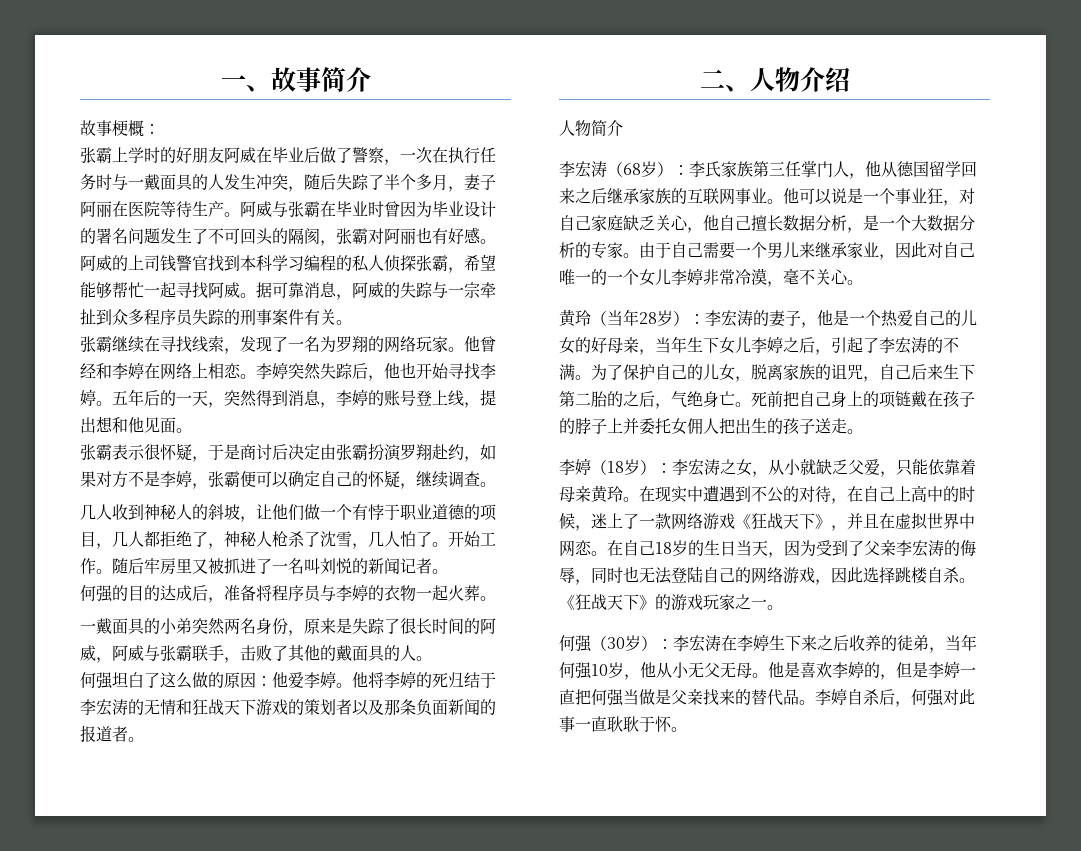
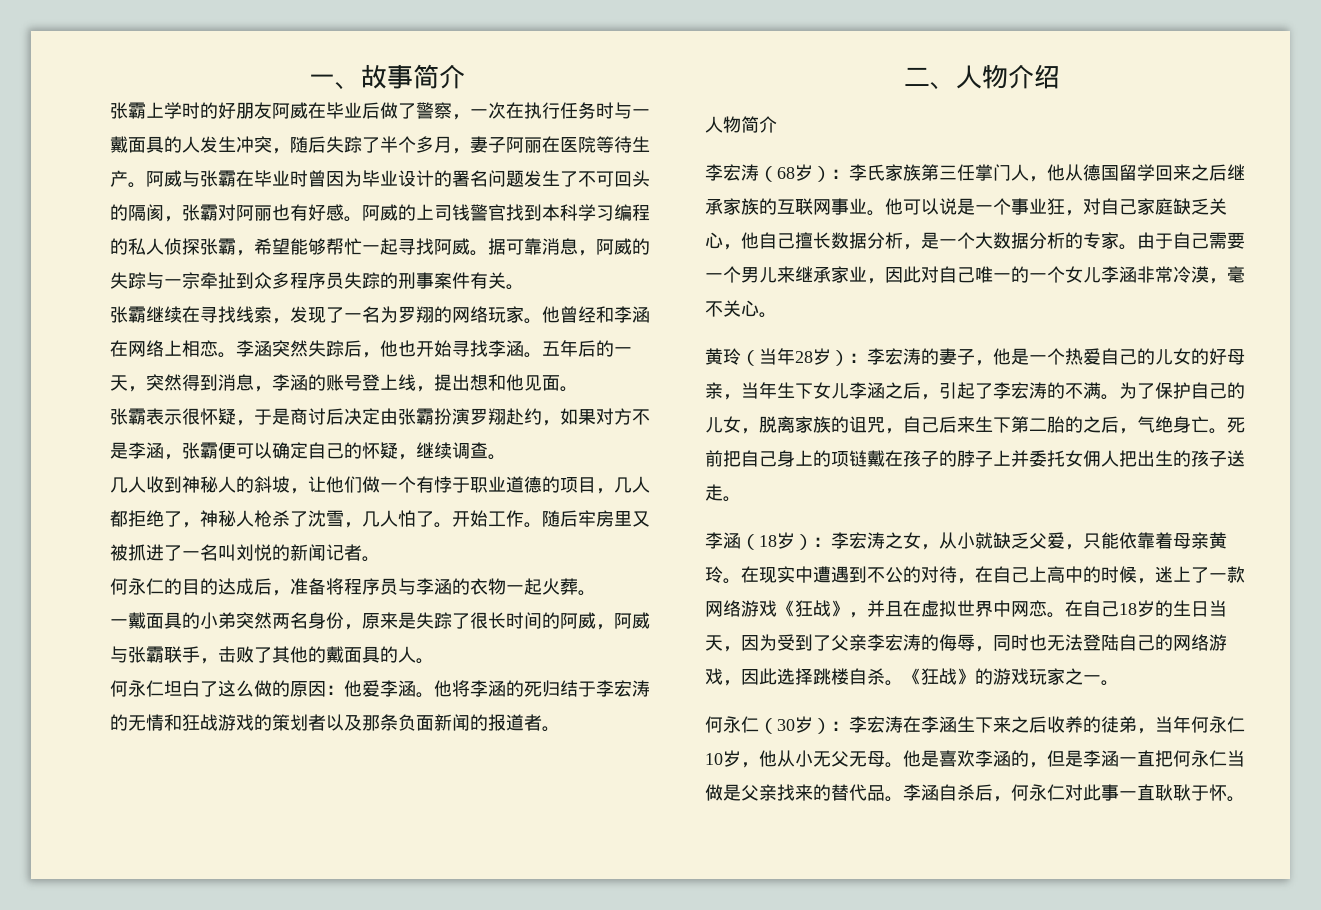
[80,120,160,137] // 故事梗概： -> (465, 76) none
[128,362,144,379] 婷 -> [632,306,650,323] 涵
[272,362,288,379] 婷 -> [254,340,272,357] 涵
[80,389,96,406] 婷 -> [506,340,524,357] 涵
[352,389,368,406] 婷 -> [290,374,308,391] 涵
[176,470,192,487] 婷 -> [146,442,164,459] 涵
[96,585,113,602] 强 -> [128,578,164,595] 永仁
[352,584,368,601] 婷 -> [434,578,452,595] 涵
[96,672,113,689] 强 -> [128,680,164,697] 永仁
[320,671,336,688] 婷 -> [398,680,416,697] 涵
[400,671,416,688] 婷 -> [488,680,506,697] 涵
[224,699,256,715] 天下 -> (218, 722) none
[687,268,703,285] 婷 -> [1119,266,1137,283] 涵
[767,336,783,353] 婷 -> [867,382,885,399] 涵
[575,458,591,475] 婷 -> [723,532,741,549] 涵
[783,513,815,529] 天下 -> (831, 608) none
[607,594,639,610] 天下 -> (957, 676) none
[575,635,592,652] 强 -> [723,716,759,733] 永仁
[753,634,769,651] 婷 -> [939,716,957,733] 涵
[575,662,592,679] 强 -> [1209,716,1245,733] 永仁
[848,661,864,678] 婷 -> [993,750,1011,767] 涵
[944,661,960,678] 婷 -> [1101,750,1119,767] 涵
[607,689,624,706] 强 -> [1191,750,1227,767] 永仁
[831,688,847,705] 婷 -> [921,784,939,801] 涵
[927,689,944,706] 强 -> [1029,784,1065,801] 永仁

